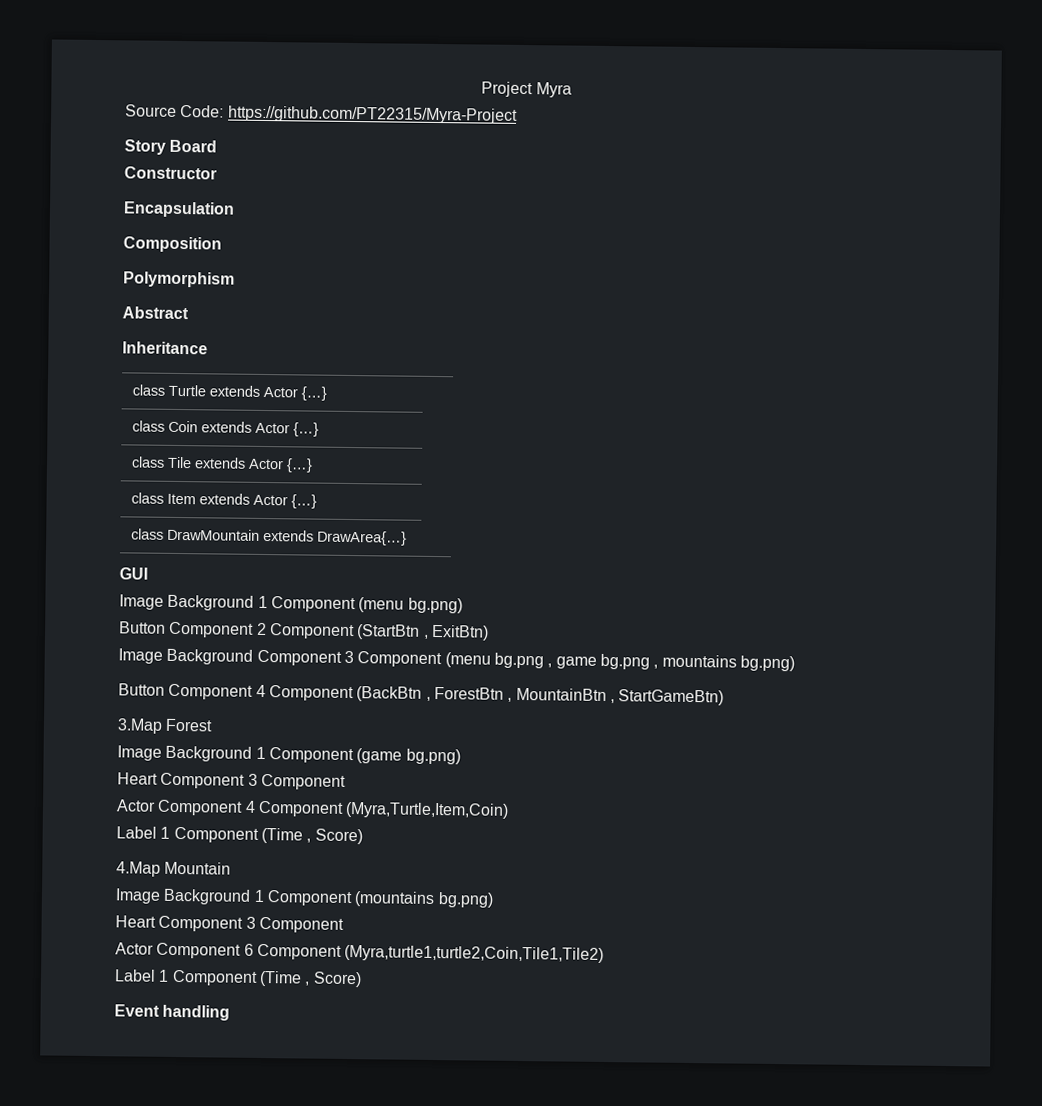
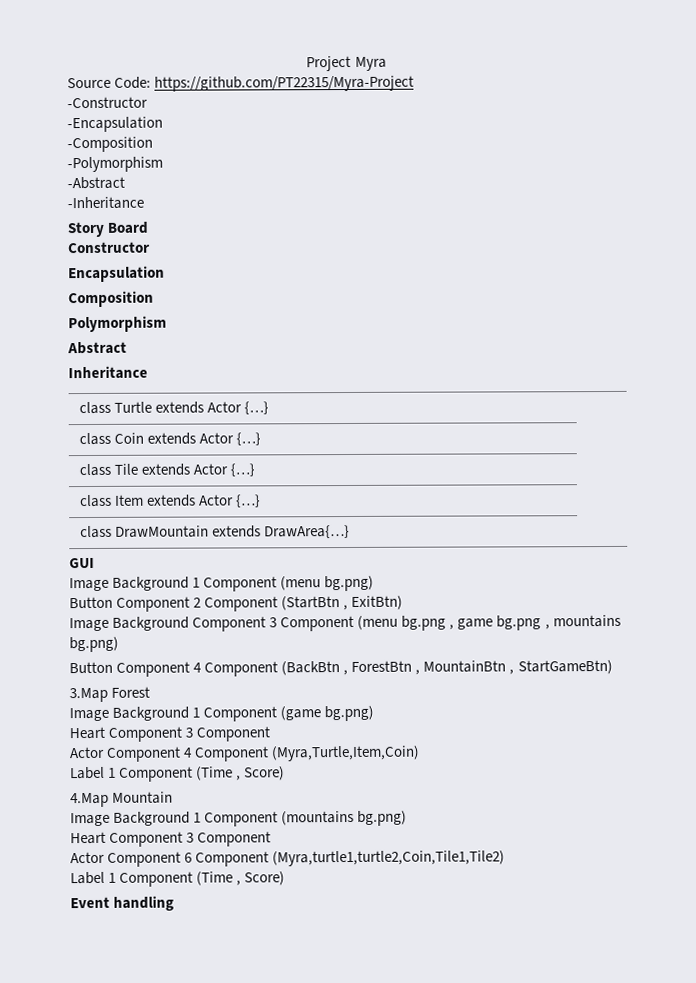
(518, 114) none -> [67,96,148,109] [67,116,163,133] [67,136,153,153] [67,156,163,173] [67,176,125,190] [67,196,144,210] // -Constructor // -Encapsulation // -Composition // -Polymorphism // -Abstract // -Inheritance

